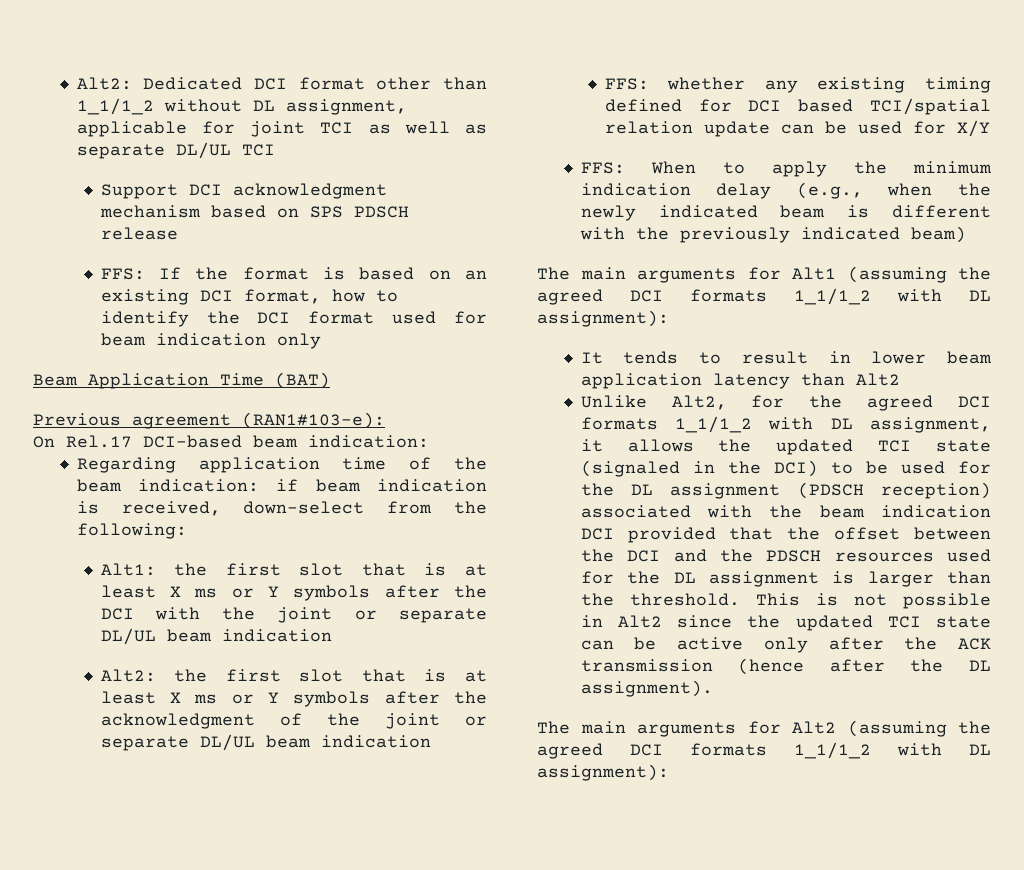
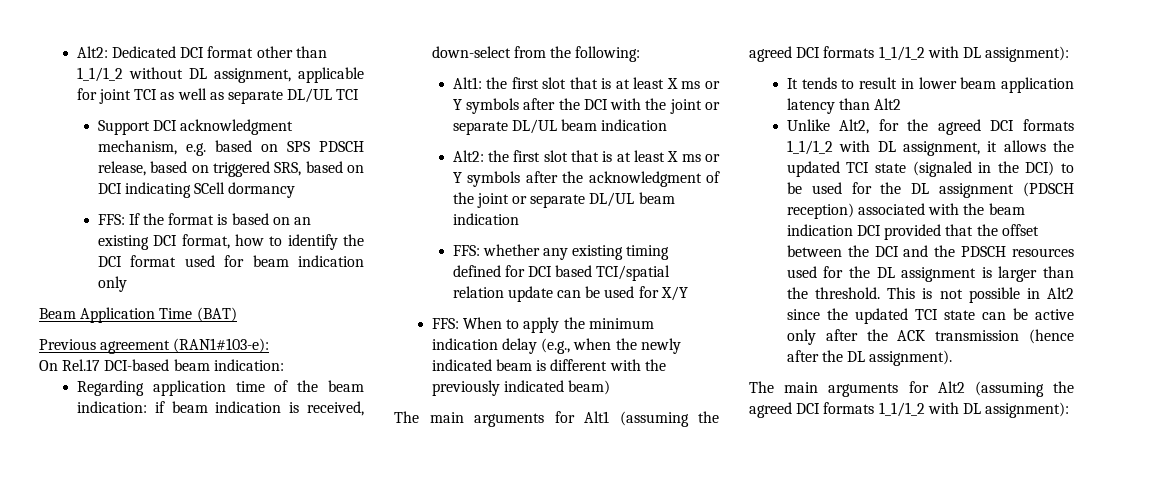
[99,205,201,218] mechanism -> [97,140,206,156] mechanism, e.g.
[100,227,178,240] release -> [97,161,365,177] [97,182,296,198] release, based on triggered SRS, based on DCI indicating SCell dormancy

